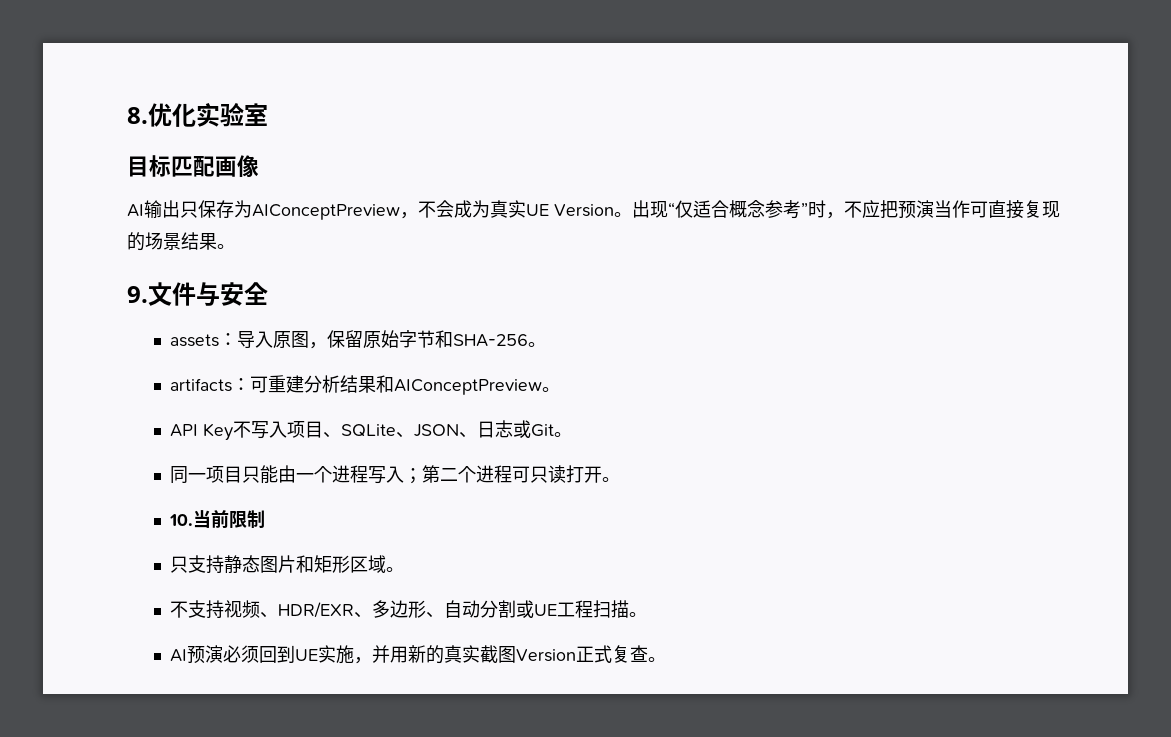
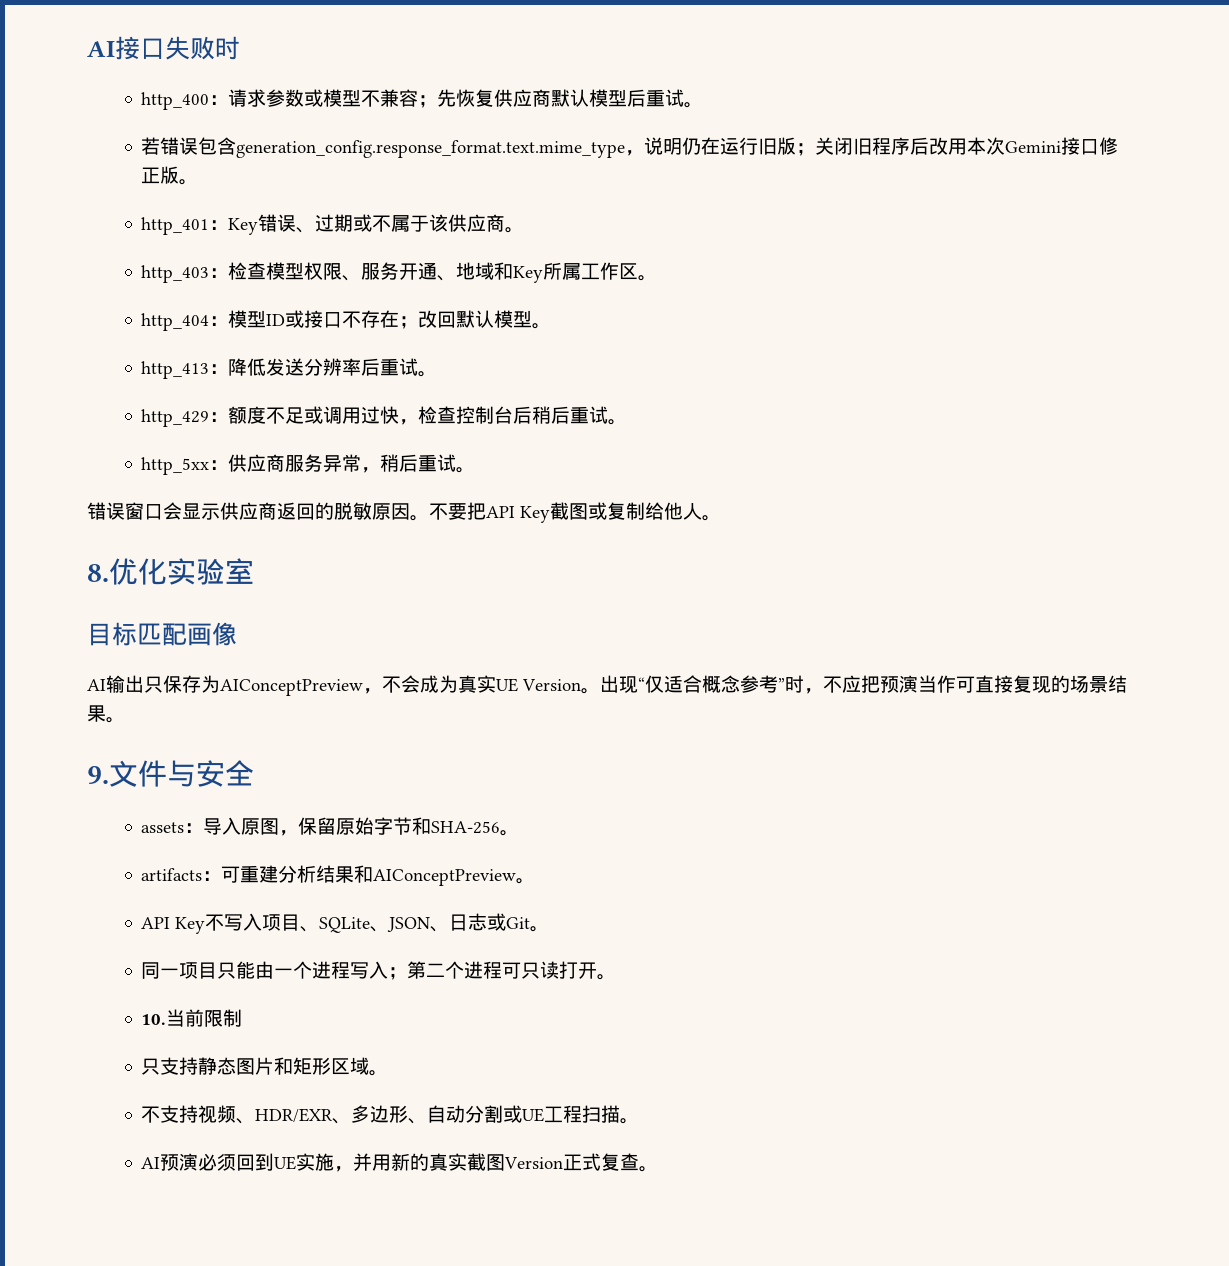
(127, 115) none -> [87,36,240,60] [141,89,704,110] [141,137,1119,158] [141,166,199,185] [141,214,525,235] [141,262,658,283] [141,310,552,331] [141,358,438,379] [141,406,628,427] [141,454,476,475] [87,502,721,523] AI接口失败时 // http_400：请求参数或模型不兼容；先恢复供应商默认模型后重试。 // 若错误包含generation_config.response_format.text.mime_type，说明仍在运行旧版；关闭旧程序后改用本次Gemini接口修正版。 // http_401：Key错误、过期或不属于该供应商。 // http_403：检查模型权限、服务开通、地域和Key所属工作区。 // http_404：模型ID或接口不存在；改回默认模型。 // http_413：降低发送分辨率后重试。 // http_429：额度不足或调用过快，检查控制台后稍后重试。 // http_5xx：供应商服务异常，稍后重试。 // 错误窗口会显示供应商返回的脱敏原因。不要把API Key截图或复制给他人。 //

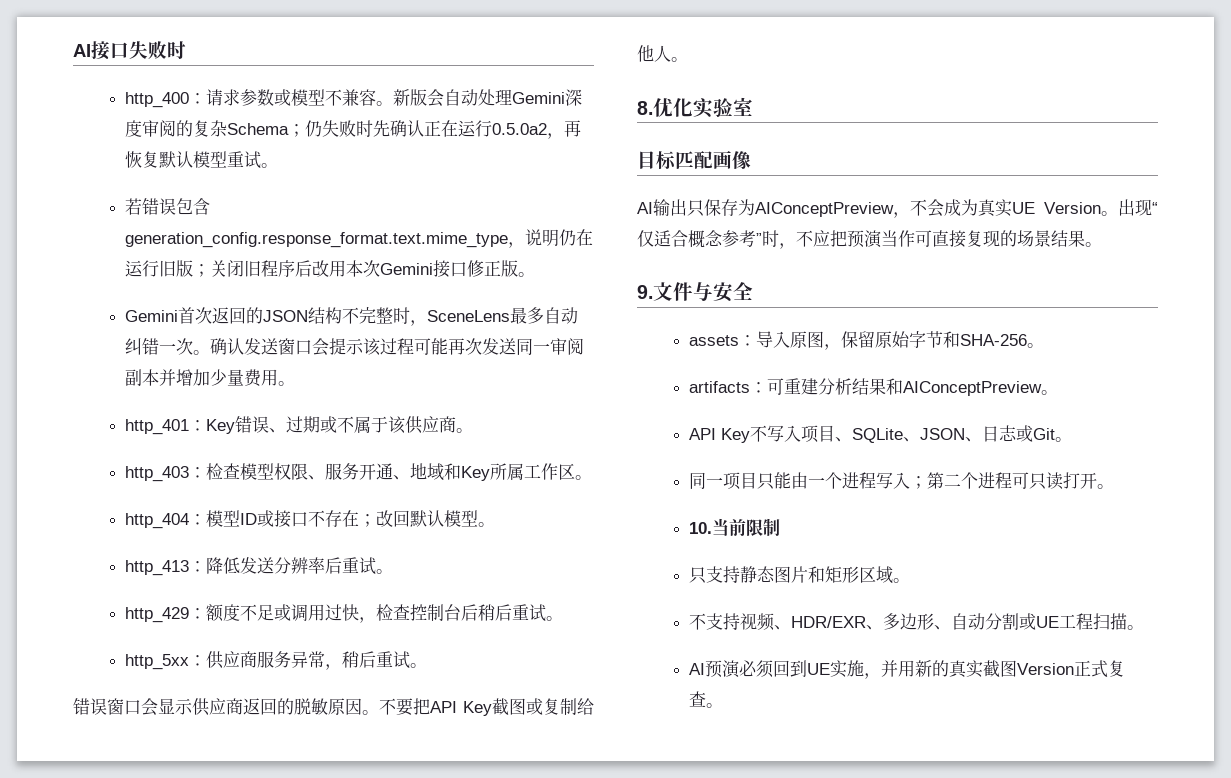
[418,89,647,108] ；先恢复供应商默认模型后 -> [376,89,583,107] [125,120,582,139] [125,151,228,168] 。新版会自动处理Gemini深度审阅的复杂Schema；仍失败时先确认正在运行0.5.0a2，再恢复默认模型
(199, 182) none -> [125,307,579,326] [125,338,585,356] [125,369,296,387] // Gemini首次返回的JSON结构不完整时，SceneLens最多自动纠错一次。确认发送窗口会提示该过程可能再次发送同一审阅副本并增加少量费用。

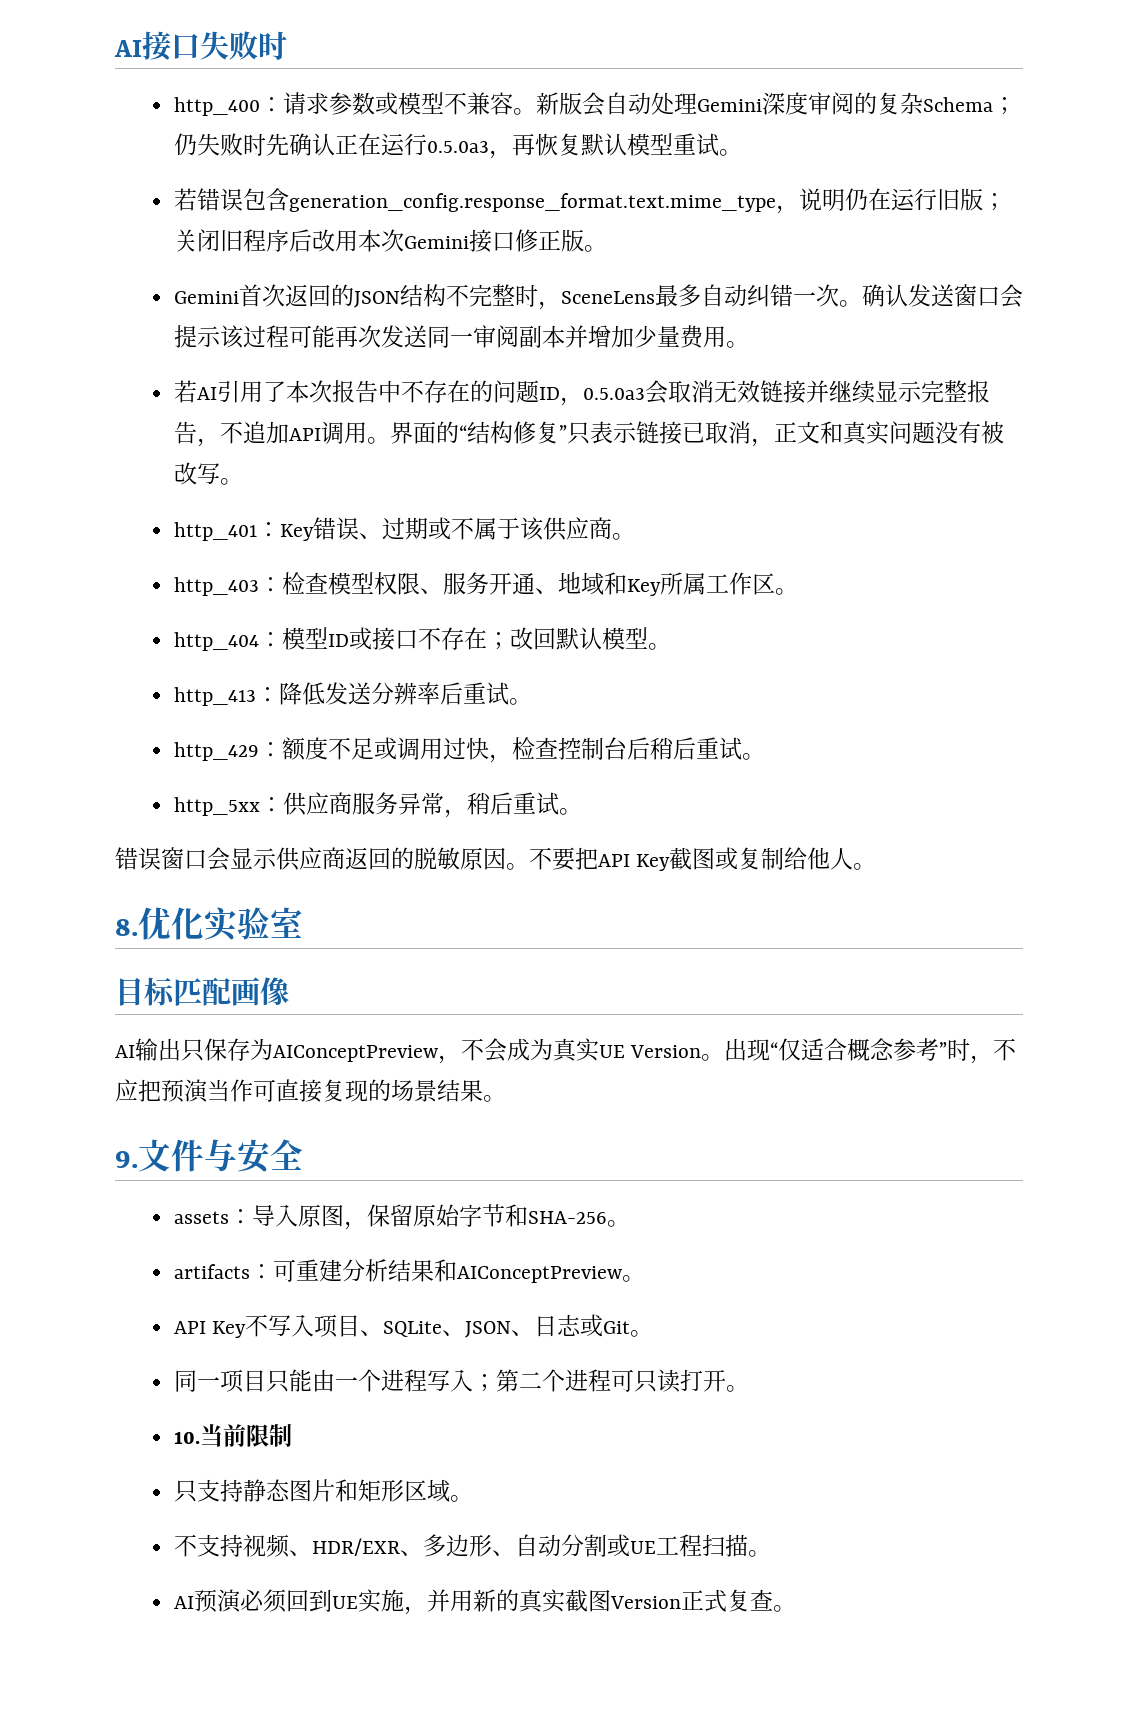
[492,123,548,135] 0.5.0a2 -> [426,141,489,153] 0.5.0a3
(296, 383) none -> [173,380,990,406] [173,421,1004,447] [173,462,243,485] // 若AI引用了本次报告中不存在的问题ID，0.5.0a3会取消无效链接并继续显示完整报告，不追加API调用。界面的“结构修复”只表示链接已取消，正文和真实问题没有被改写。

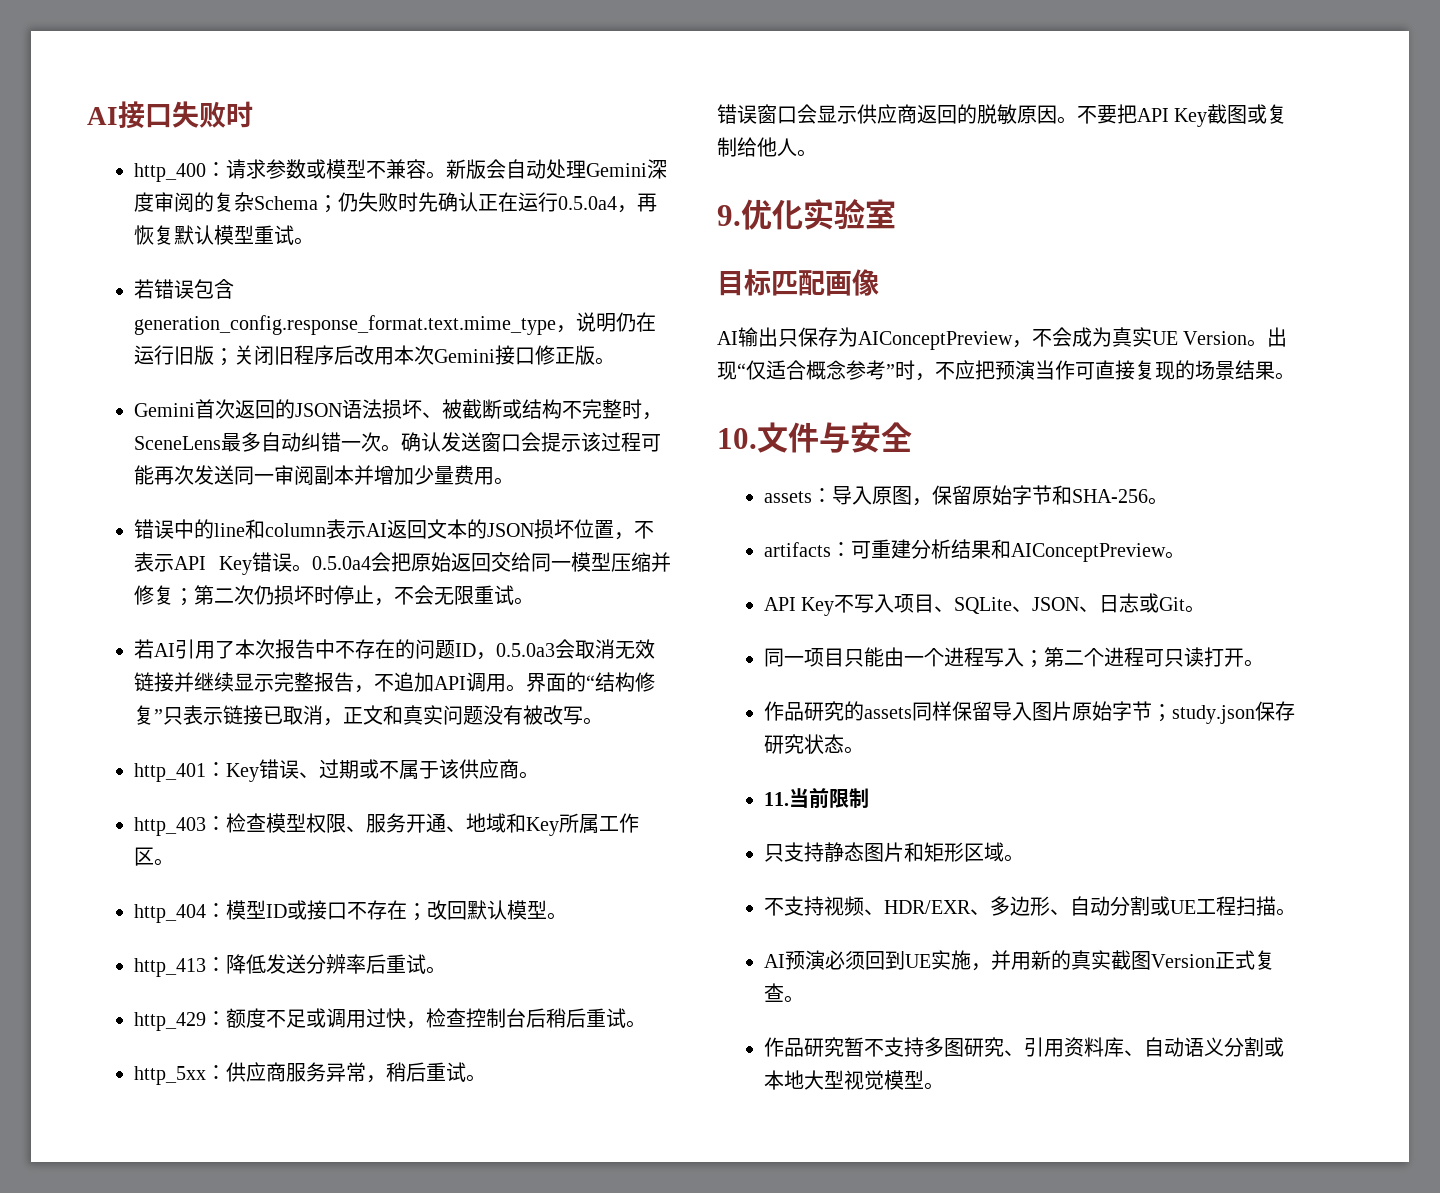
[426,141,489,153] 0.5.0a3 -> [557,196,617,210] 0.5.0a4
(400, 299) none -> [341,399,522,419] 语法损坏、被截断或
(749, 344) none -> [133,519,654,540] [133,552,671,575] [133,585,534,606] // 错误中的line和column表示AI返回文本的JSON损坏位置，不表示API Key错误。0.5.0a4会把原始返回交给同一模型压缩并修复；第二次仍损坏时停止，不会无限重试。
[115,919,138,936] 8. -> [717,205,741,226] 9.
[115,1151,138,1168] 9. -> [717,428,757,449] 10.
[173,1431,200,1444] 10. -> [763,701,1295,724] [763,734,864,754] [763,792,789,806] 作品研究的assets同样保留导入图片原始字节；study.json保存研究状态。 // 11.
(796, 1608) none -> [763,1037,1284,1057] [763,1070,944,1090] // 作品研究暂不支持多图研究、引用资料库、自动语义分割或本地大型视觉模型。

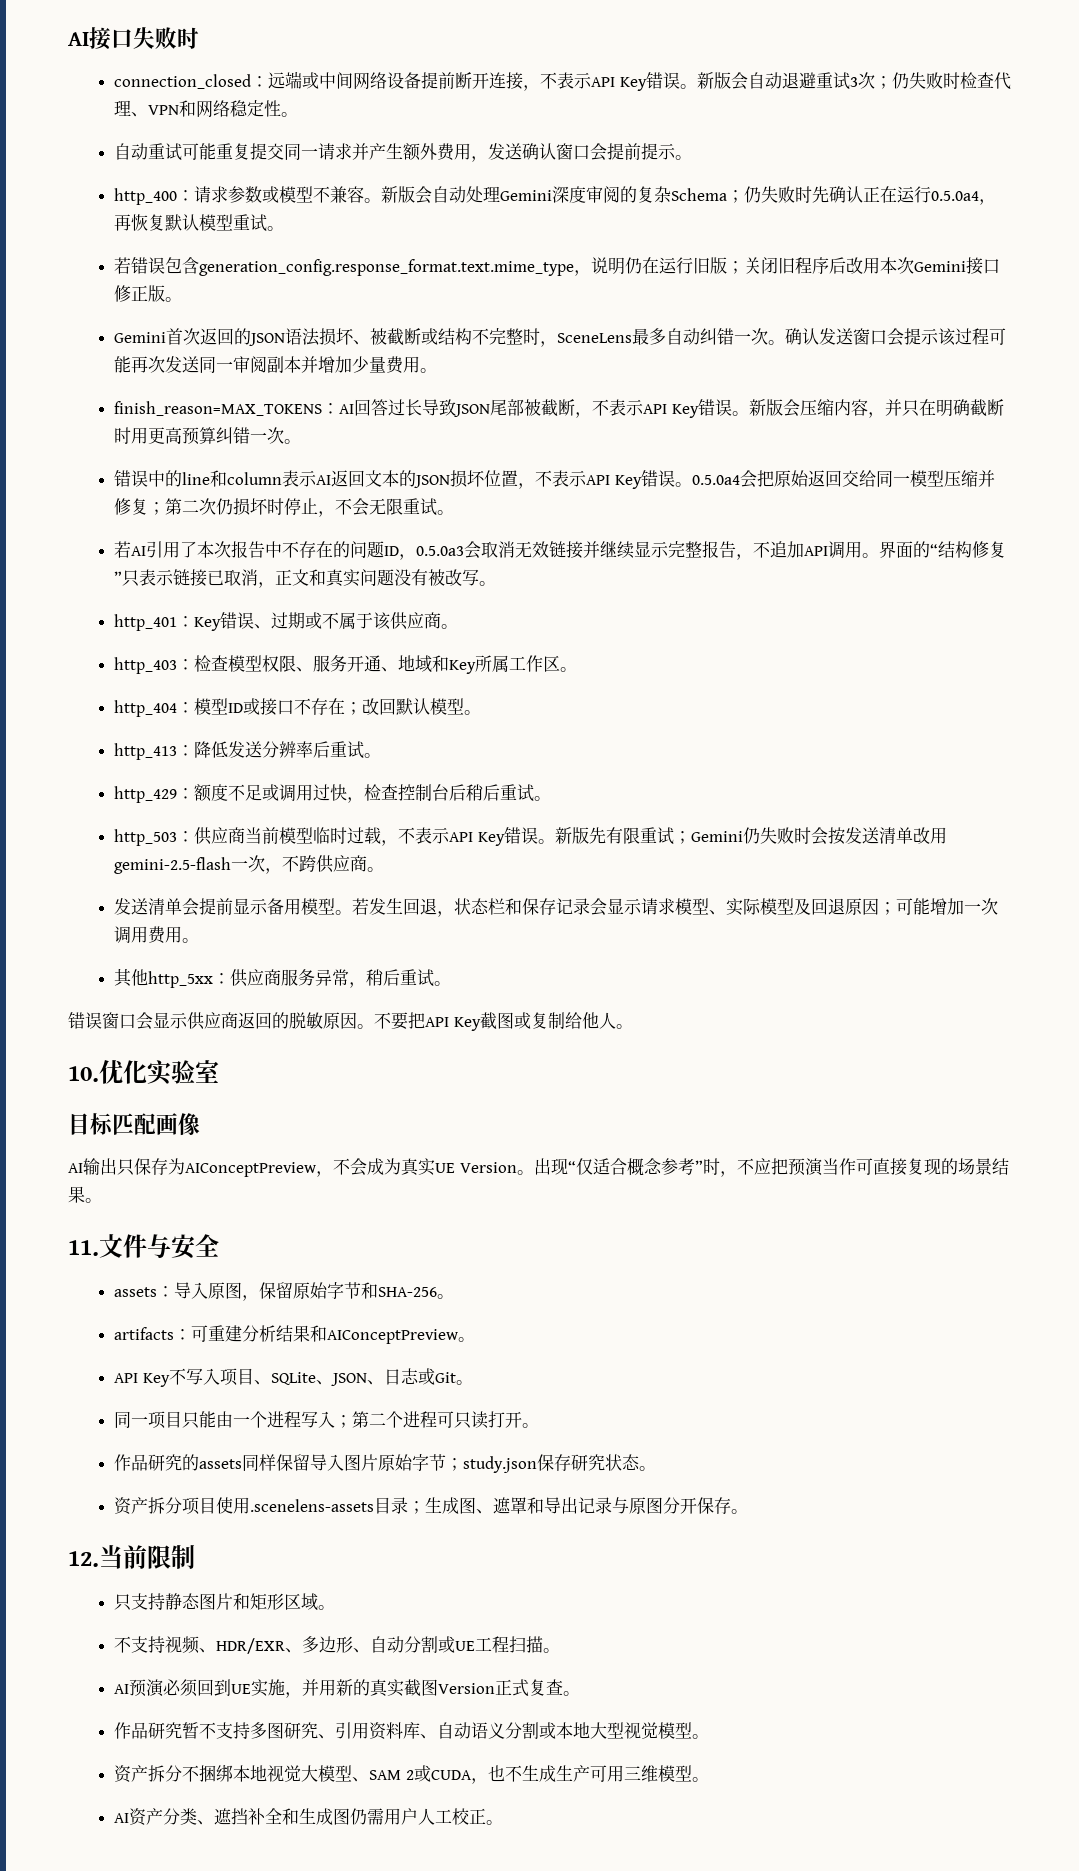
(253, 114) none -> [114,71,1011,91] [114,100,299,118] [114,143,693,162] // connection_closed：远端或中间网络设备提前断开连接，不表示API Key错误。新版会自动退避重试3次；仍失败时检查代理、VPN和网络稳定性。 // 自动重试可能重复提交同一请求并产生额外费用，发送确认窗口会提前提示。
(514, 481) none -> [114,399,1004,418] [114,427,302,445] // finish_reason=MAX_TOKENS：AI回答过长导致JSON尾部被截断，不表示API Key错误。新版会压缩内容，并只在明确截断时用更高预算纠错一次。
(646, 1024) none -> [114,827,947,846] [114,855,385,874] [114,898,999,917] [114,926,200,944] [114,968,149,987] http_503：供应商当前模型临时过载，不表示API Key错误。新版先有限重试；Gemini仍失败时会按发送清单改用gemini-2.5-flash一次，不跨供应商。 // 发送清单会提前显示备用模型。若发生回退，状态栏和保存记录会显示请求模型、实际模型及回退原因；可能增加一次调用费用。 // 其他
[717,205,741,226] 9. -> [68,1066,99,1082] 10.
[717,428,757,449] 10. -> [68,1240,99,1256] 11.
[763,792,789,806] 11. -> [114,1497,749,1515] [68,1551,99,1567] 资产拆分项目使用.scenelens-assets目录；生成图、遮罩和导出记录与原图分开保存。 // 12.
(944, 1086) none -> [114,1764,709,1784] [114,1808,504,1826] // 资产拆分不捆绑本地视觉大模型、SAM 2或CUDA，也不生成生产可用三维模型。 // AI资产分类、遮挡补全和生成图仍需用户人工校正。

